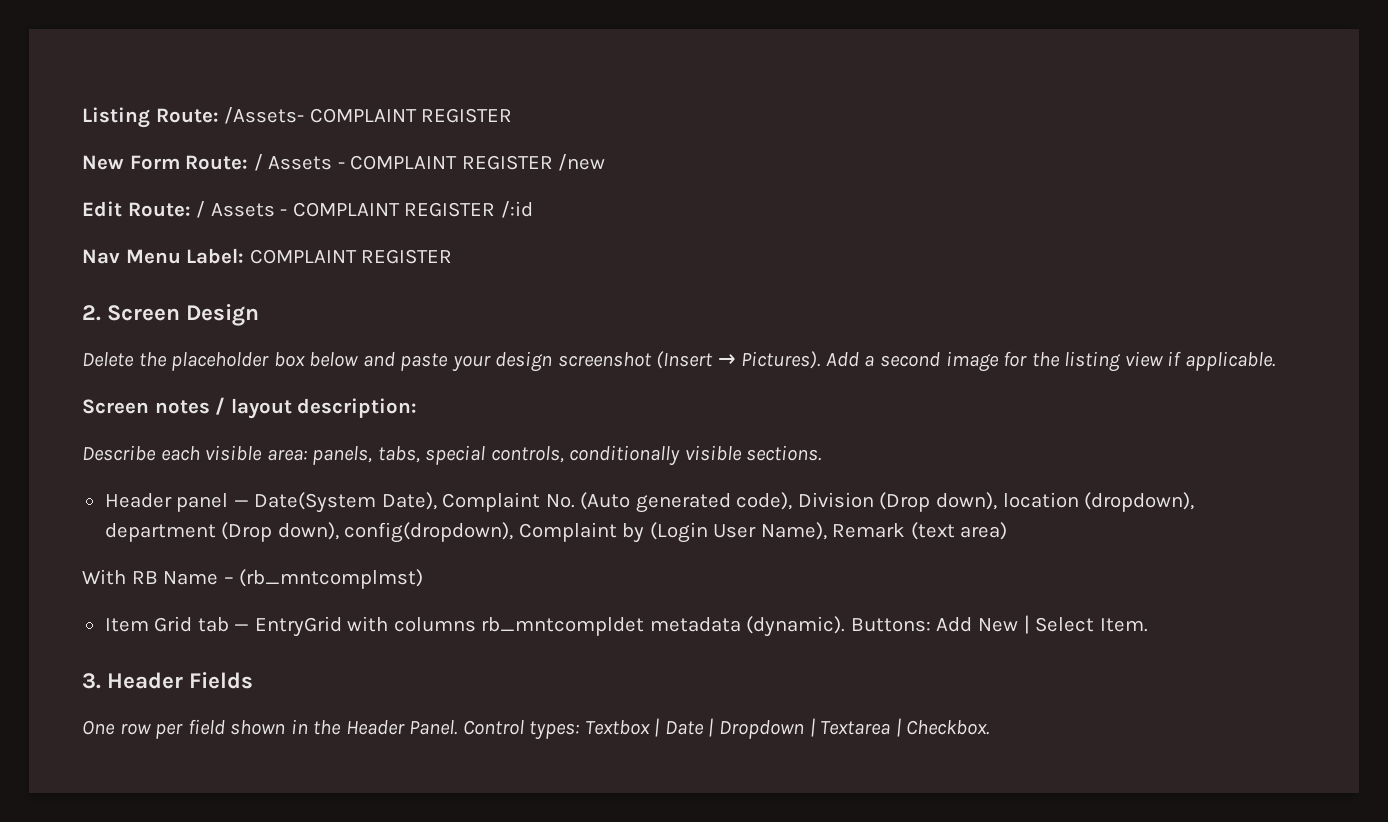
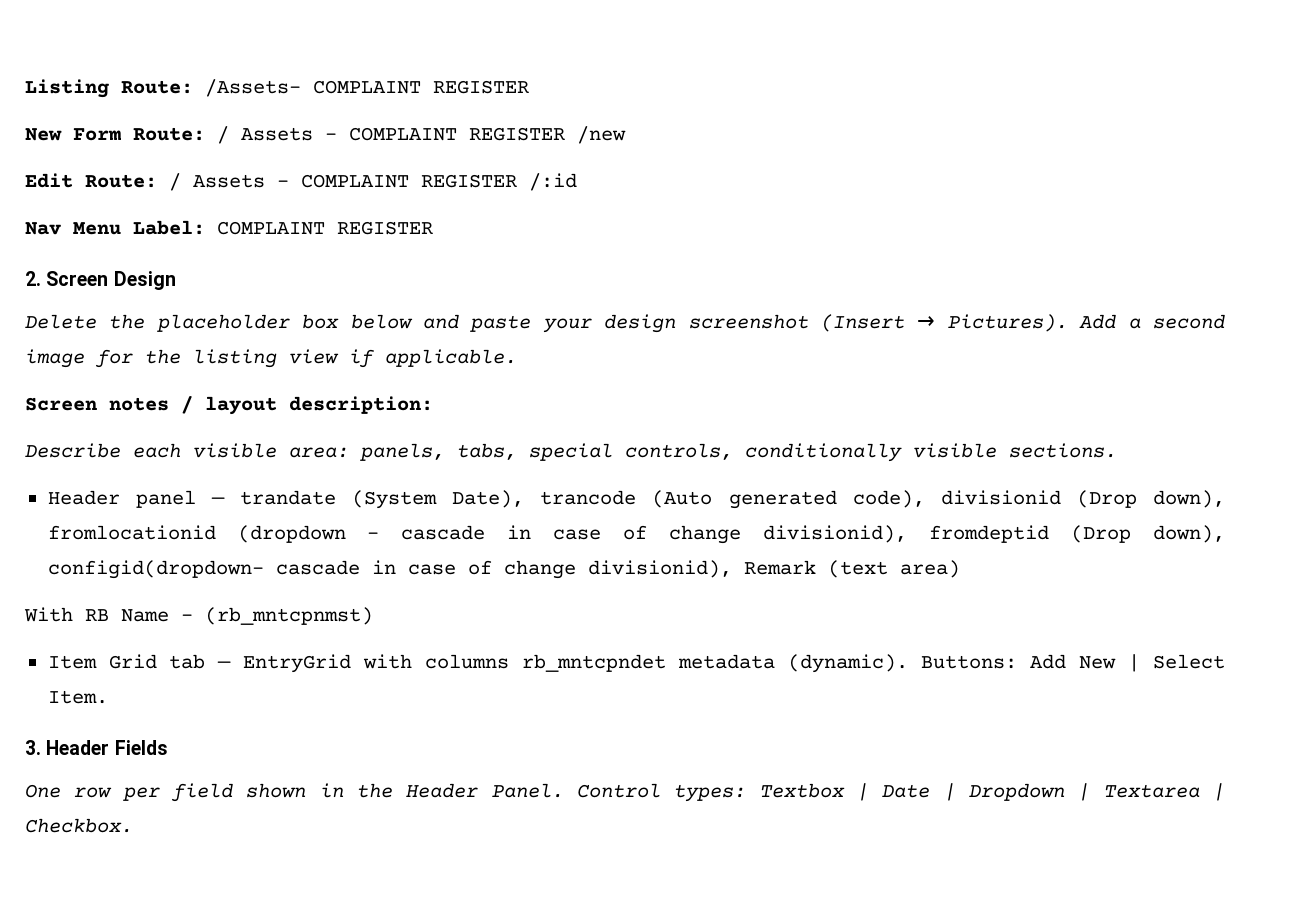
[254,492,575,513] Date(System Date), Complaint No. -> [239,490,637,509] trandate (System Date), trancode
[797,492,1195,512] [104,522,827,543] Division (Drop down), location (dropdown), department (Drop down), config(dropdown), Complaint by (Login User Name), -> [940,490,1226,508] [47,525,1226,544] [47,560,732,579] divisionid (Drop down), fromlocationid (dropdown – cascade in case of change divisionid), fromdeptid (Drop down), configid(dropdown- cascade in case of change divisionid),
[239,569,424,589] (rb_mntcomplmst) -> [205,607,373,625] (rb_mntcpnmst)
[481,617,645,636] rb_mntcompldet -> [522,654,667,672] rb_mntcpndet

